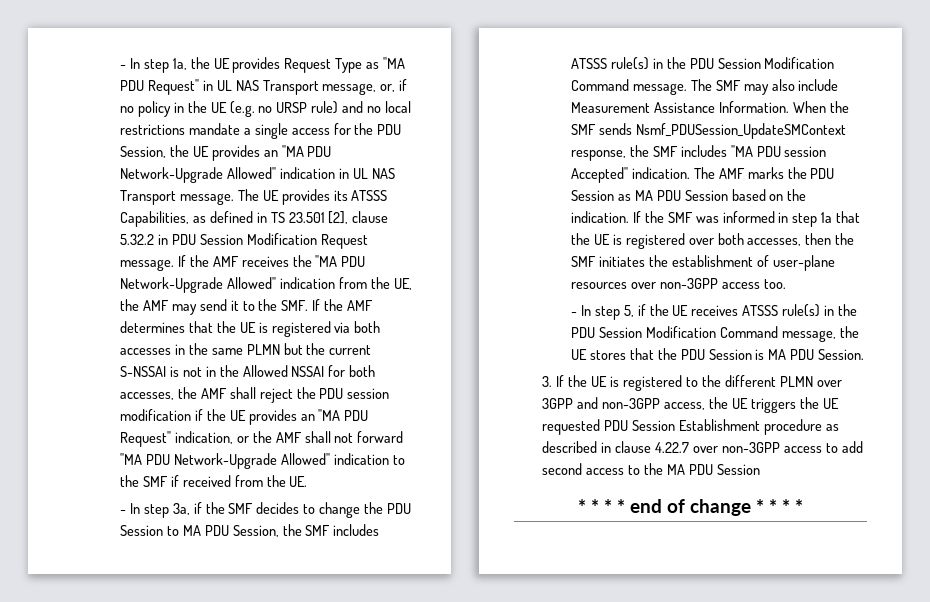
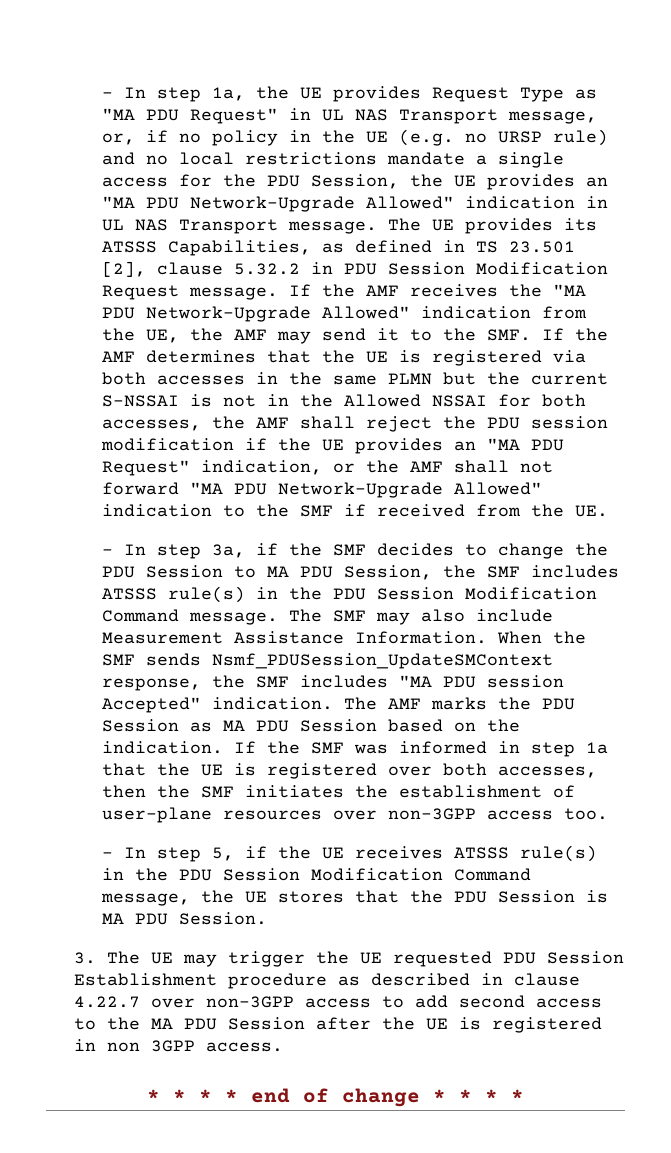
[556,375,842,391] [542,397,796,413] If the UE is registered to the different PLMN over 3GPP and non-3GPP access, the UE triggers -> [106,951,305,967] The UE may trigger
(760, 469) none -> [315,1017,602,1033] [73,1039,283,1052] after the UE is registered in non 3GPP access.

